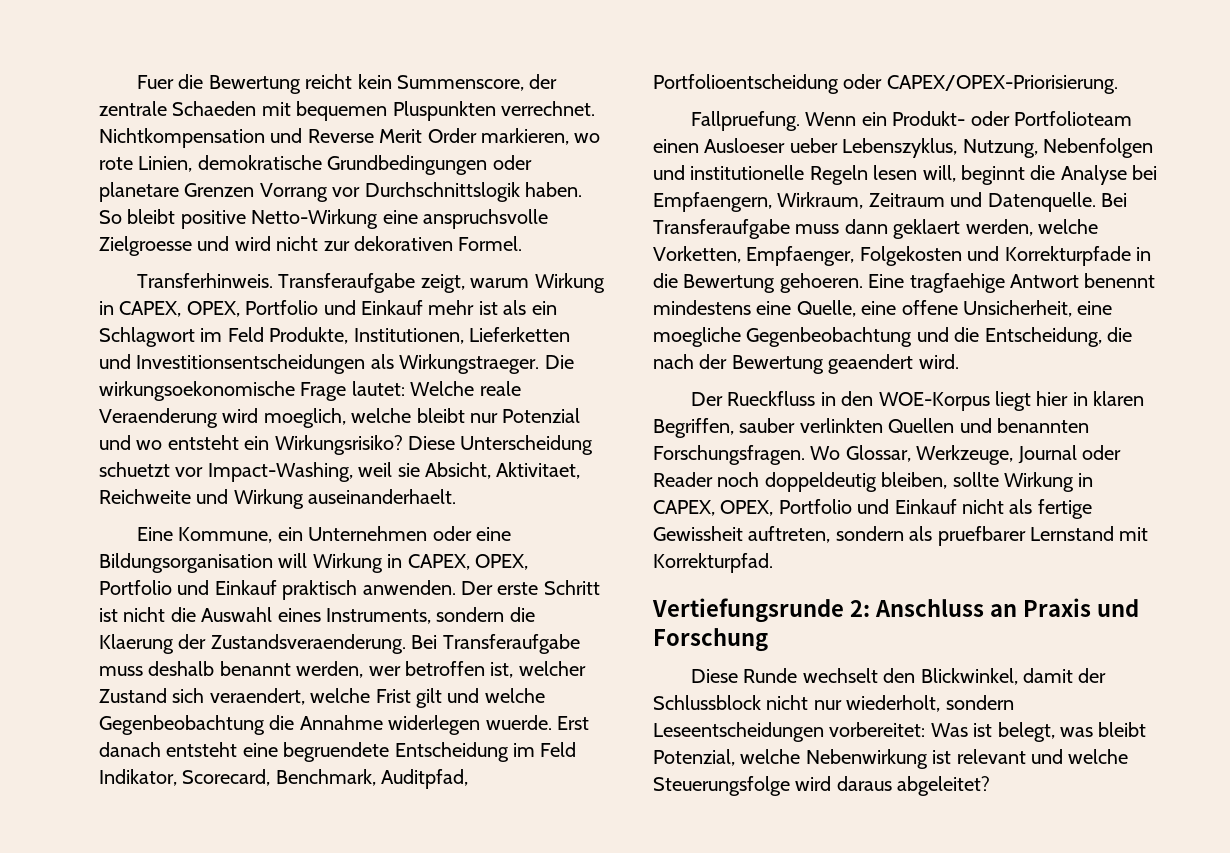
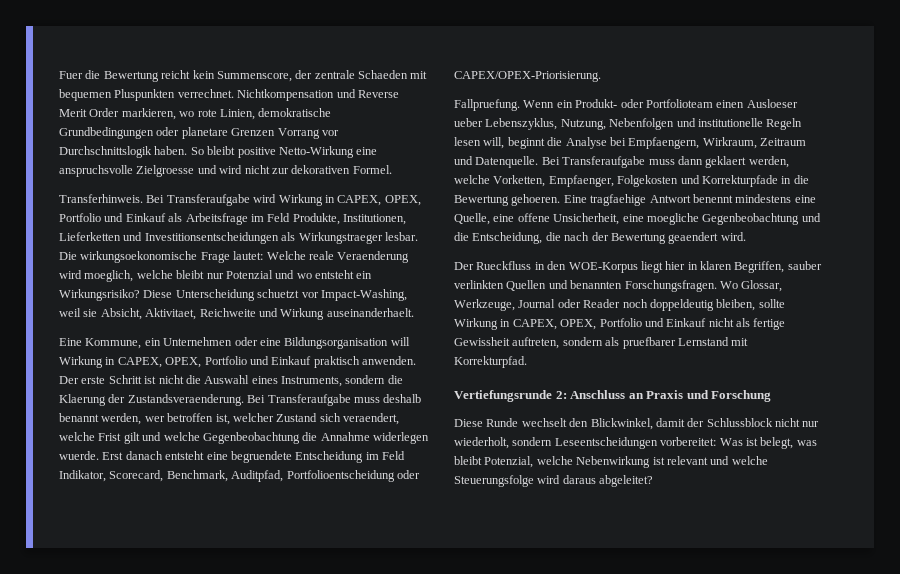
[278,273,605,293] [99,300,557,317] [99,327,195,347] Transferaufgabe zeigt, warum Wirkung in CAPEX, OPEX, Portfolio und Einkauf mehr ist als ein Schlagwort -> [146,194,421,206] [59,213,248,225] Bei Transferaufgabe wird Wirkung in CAPEX, OPEX, Portfolio und Einkauf als Arbeitsfrage
[399,354,540,374] Wirkungstraeger. -> [298,232,418,244] Wirkungstraeger lesbar.

